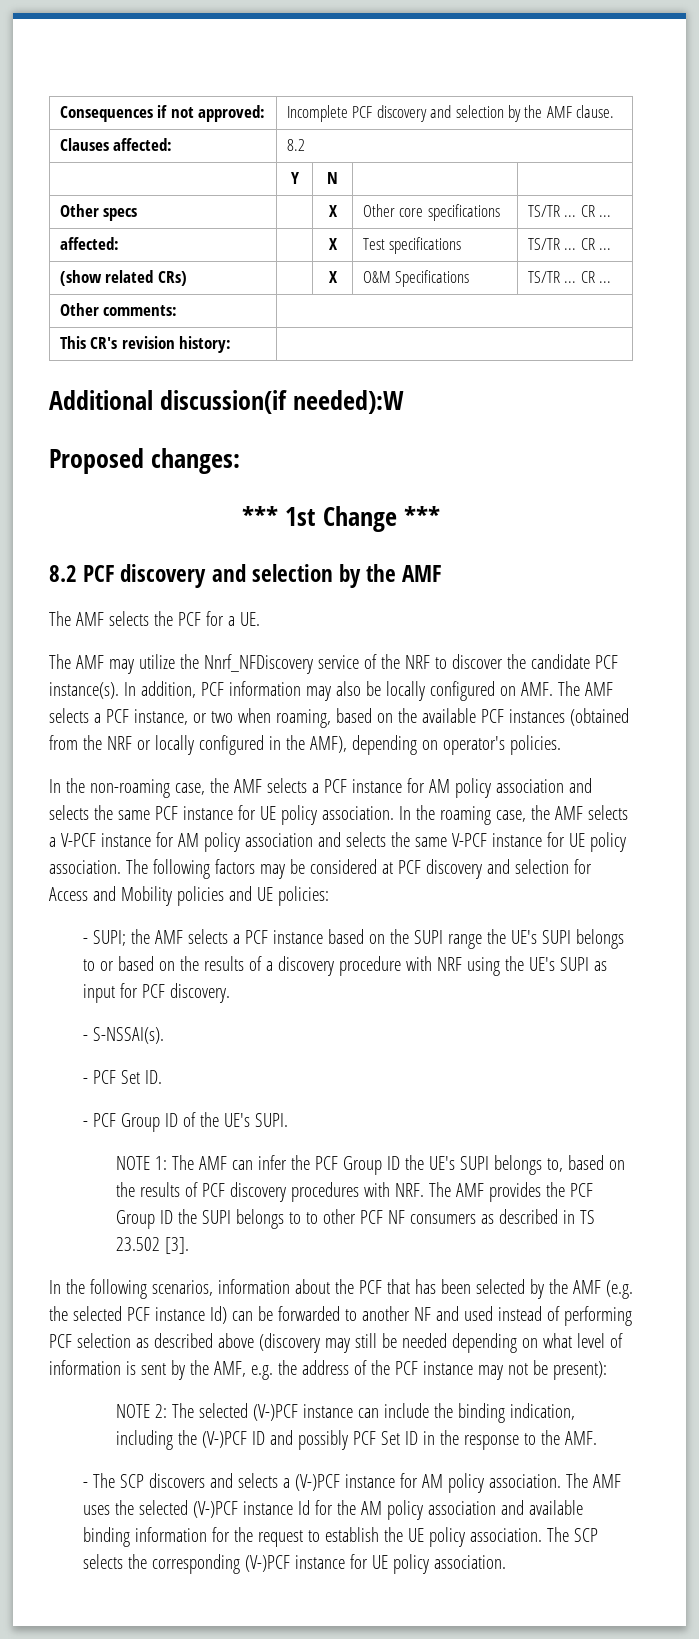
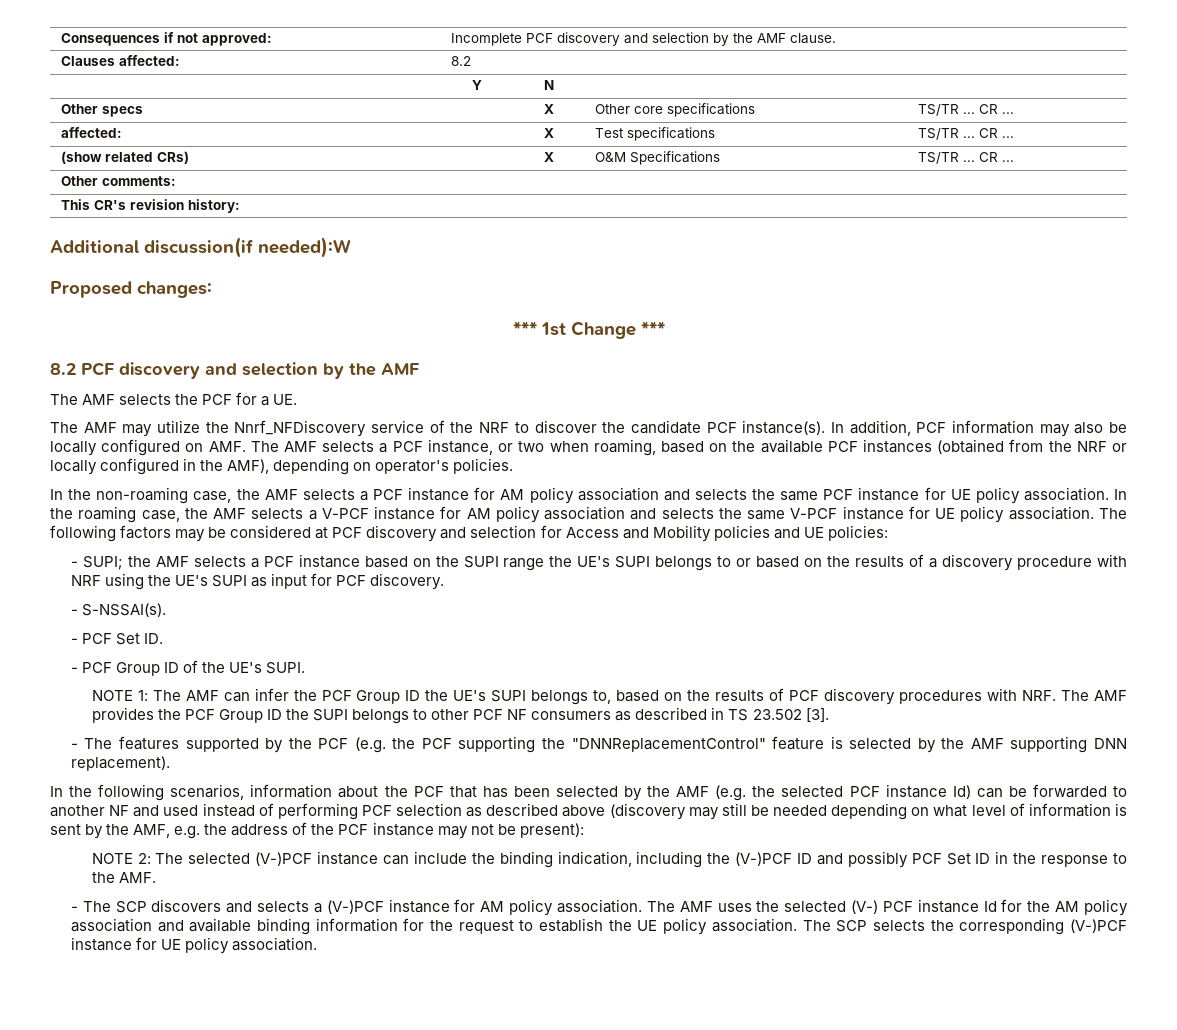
[306,1212,319,1224] to -> (428, 714) none
(190, 1245) none -> [70,736,1127,753] [70,756,170,771] // - The features supported by the PCF (e.g. the PCF supporting the "DNNReplacementControl" feature is selected by the AMF supporting DNN replacement).
[192,1501,238,1518] (V-)PCF -> [851,900,913,914] (V-) PCF

